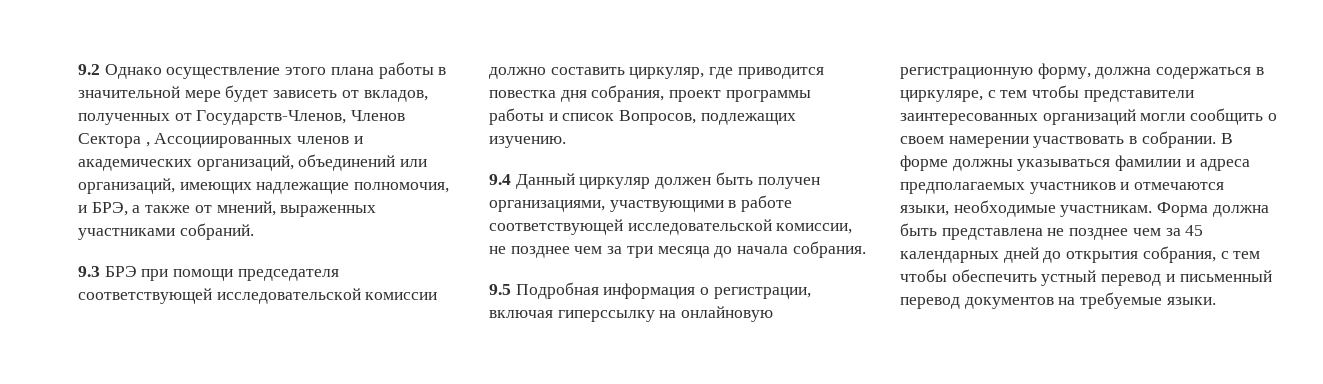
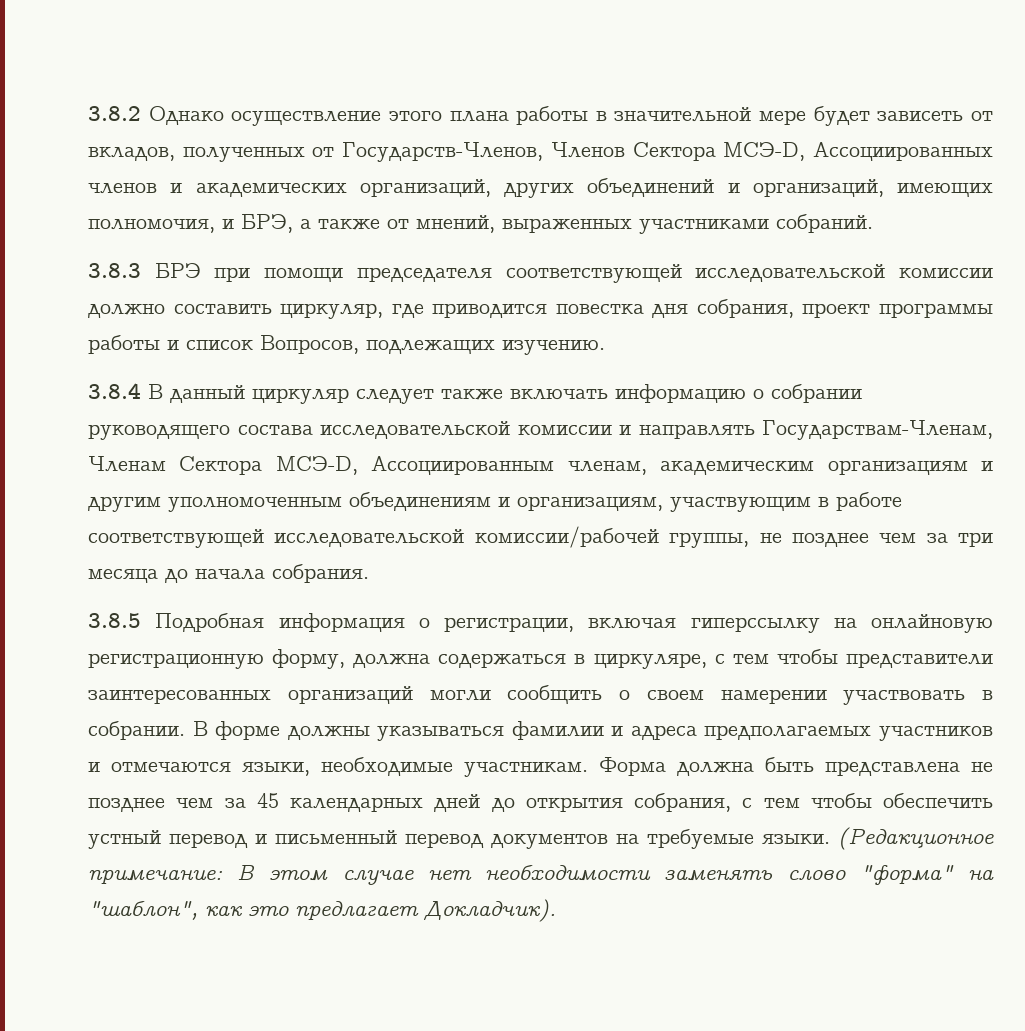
[78,64,100,75] 9.2 -> [88,106,141,121] 3.8.2
[145,142,150,147] , -> [723,142,806,161] МСЭ-D,
[298,154,428,171] объединений или -> [504,178,740,198] других объединений и
[256,182,350,194] надлежащие -> (993, 190) none
[78,266,100,277] 9.3 -> [88,263,141,278] 3.8.3
[489,172,820,189] [489,200,724,212] 9.4 Данный циркуляр должен быть получен организациями, участвующими -> [88,383,862,404] [88,420,993,440] [88,456,994,475] [88,492,811,512] 3.8.4 В данный циркуляр следует также включать информацию о собрании руководящего состава исследовательской комиссии и направлять Государствам-Членам, Членам Сектора МСЭ-D, Ассоциированным членам, академическим организациям и другим уполномоченным объединениям и организациям, участвующим
[776,223,853,234] комиссии, -> [474,526,750,548] комиссии/рабочей группы,
[489,284,511,295] 9.5 -> [88,613,141,628] 3.8.5
(1216, 301) none -> [838,827,994,850] [88,864,994,885] [88,899,556,922] (Редакционное примечание: В этом случае нет необходимости заменять слово "форма" на "шаблон", как это предлагает Докладчик).

